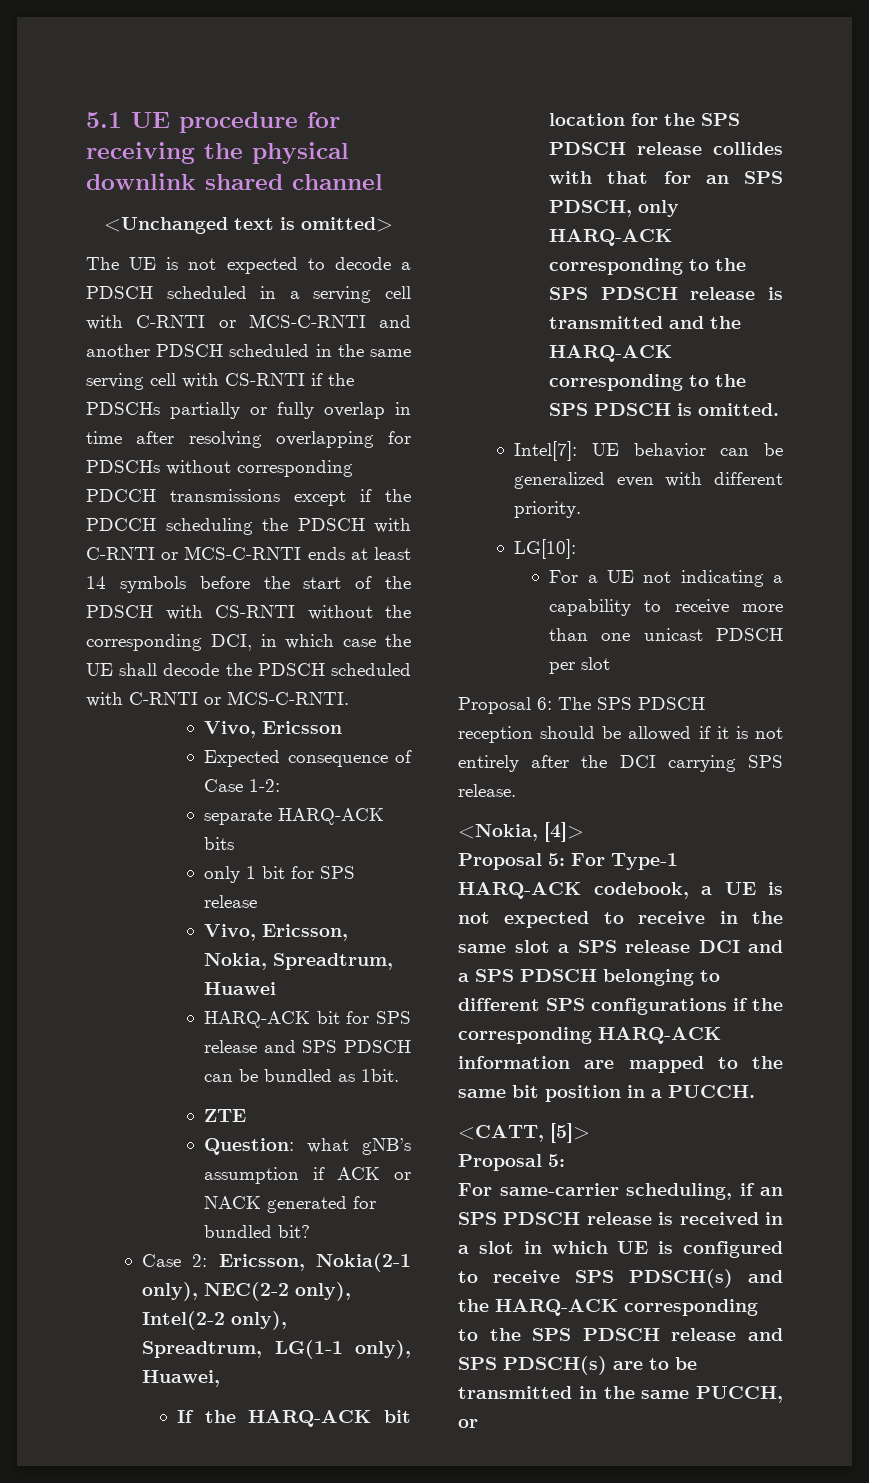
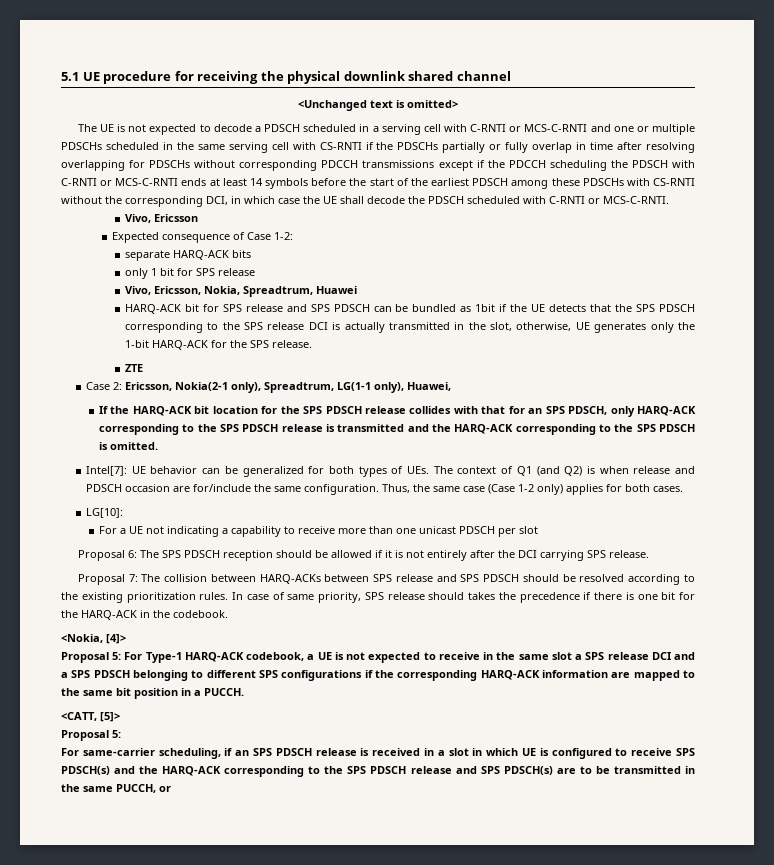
[86,344,224,357] another PDSCH -> [613,124,695,135] [61,142,102,150] one or multiple PDSCHs
[86,605,153,618] PDSCH -> [431,178,624,189] earliest PDSCH among these PDSCHs
[361,1069,400,1082] [204,1109,247,1122] [204,1138,411,1155] [204,1167,411,1184] [204,1196,377,1213] [204,1225,311,1238] 1bit. // ZTE // Question: what gNB’s assumption if ACK or NACK generated for bundled bit? -> [475,304,695,312] [124,322,695,333] [124,340,312,350] [124,364,143,372] 1bit if the UE detects that the SPS PDSCH corresponding to the SPS release DCI is actually transmitted in the slot, otherwise, UE generates only the 1-bit HARQ-ACK for the SPS release. // ZTE
[204,1282,352,1301] [142,1311,288,1330] NEC(2-2 only), Intel(2-2 only), -> (262, 387) none
[616,472,783,487] [514,501,582,518] even with different priority. -> [308,466,695,477] [86,484,684,495] for both types of UEs. The context of Q1 (and Q2) is when release and PDSCH occasion are for/include the same configuration. Thus, the same case (Case 1-2 only) applies for both cases.
(516, 790) none -> [77,574,696,585] [61,592,695,603] [61,610,228,620] // Proposal 7: The collision between HARQ-ACKs between SPS release and SPS PDSCH should be resolved according to the existing prioritization rules. In case of same priority, SPS release should takes the precedence if there is one bit for the HARQ-ACK in the codebook.

